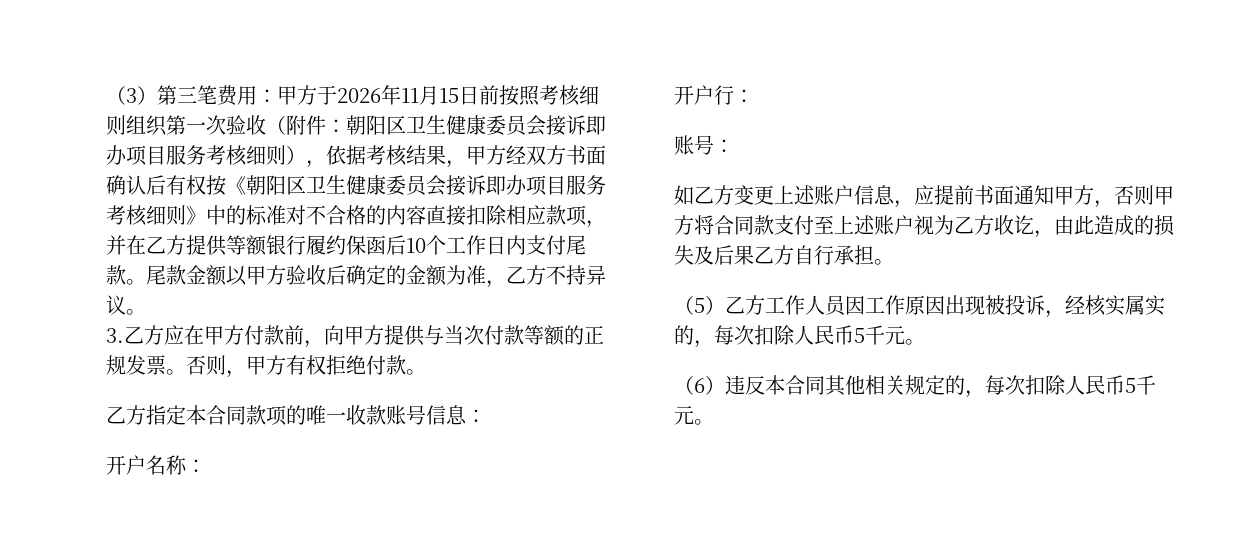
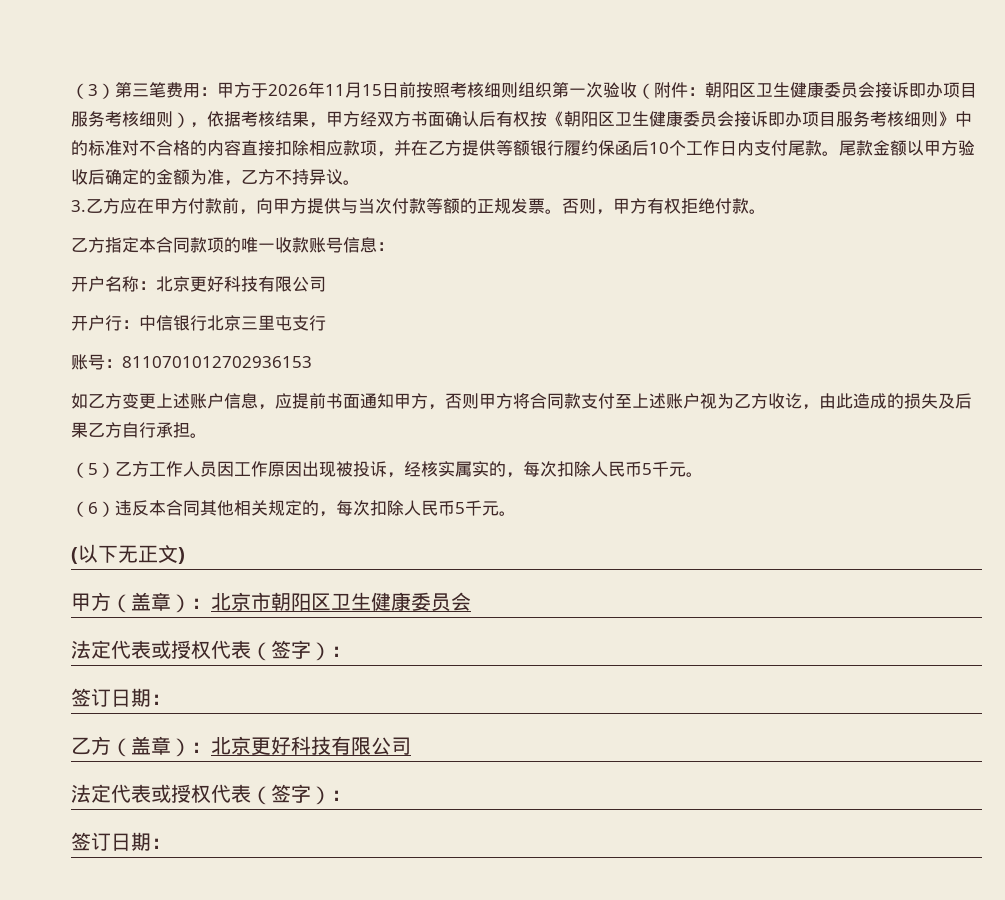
[674,85,754,105] // 开户行： -> [156,276,326,292] [71,315,326,331] 北京更好科技有限公司 // 开户行：中信银行北京三里屯支行
(734, 146) none -> [122,356,312,368] 8110701012702936153
(714, 422) none -> [71,544,185,564] [71,592,471,613] [71,640,351,661] [71,688,171,707] [71,736,411,757] [71,784,351,805] [71,832,171,851] // (以下无正文) // 甲方（盖章）：北京市朝阳区卫生健康委员会 // 法定代表或授权代表（签字）： // 签订日期： // 乙方（盖章）：北京更好科技有限公司 // 法定代表或授权代表（签字）： // 签订日期：

